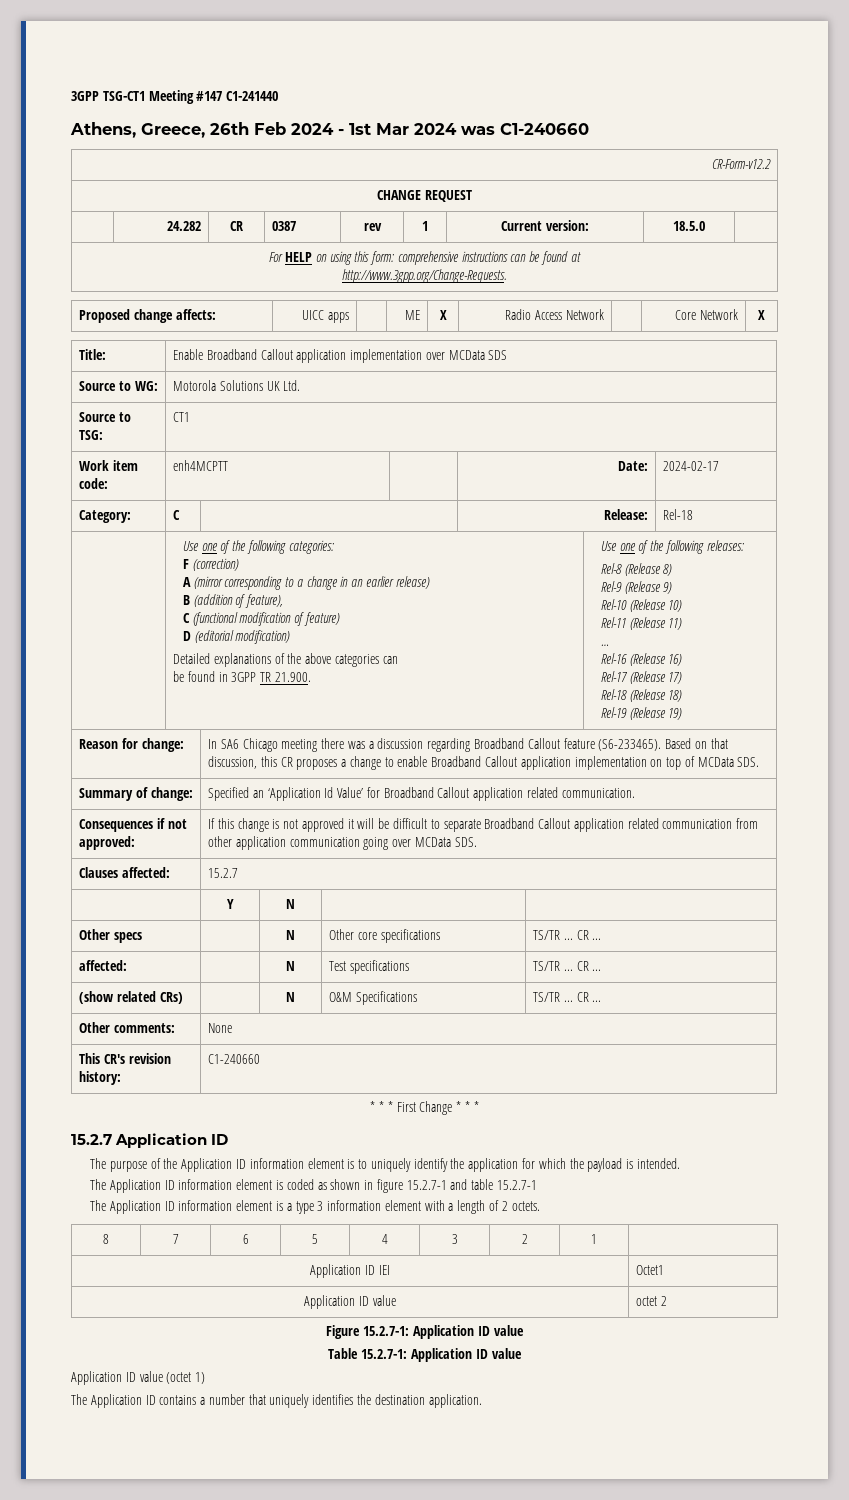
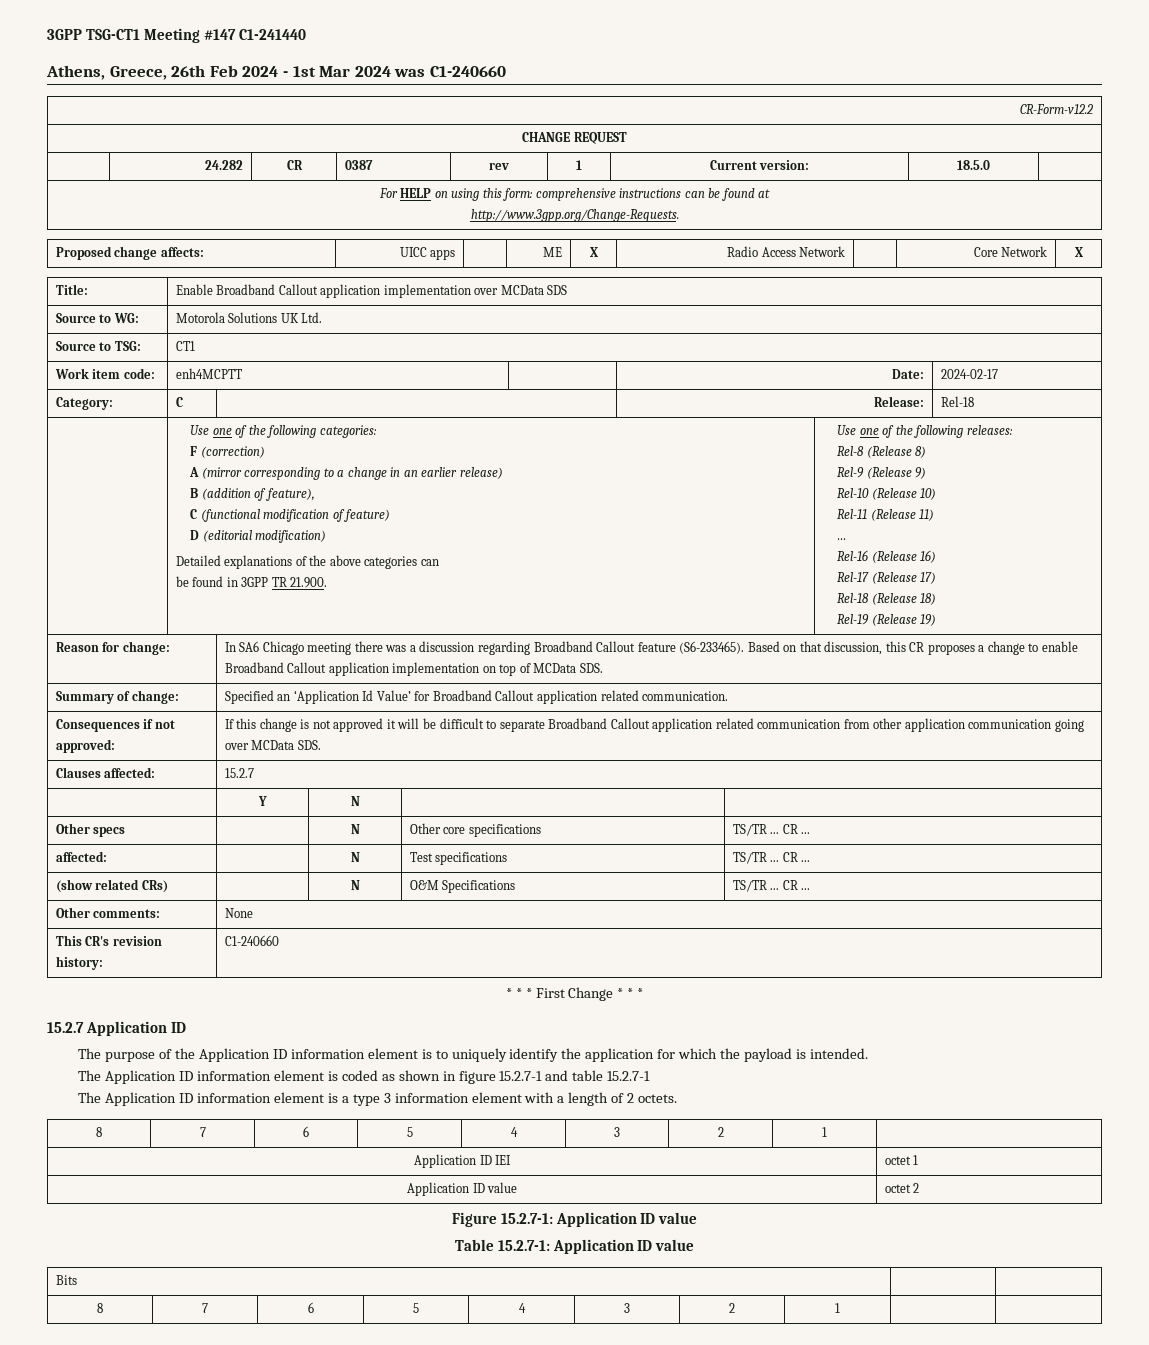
[635,1265,664,1275] Octet1 -> [884,1155,919,1165] octet 1
[71,1371,206,1385] [71,1394,482,1408] // Application ID value (octet 1) // The Application ID contains a number that uniquely identifies the destination application. -> [55,1275,77,1285] [97,1303,103,1313] [202,1303,208,1313] [307,1302,314,1313] [412,1303,419,1313] [518,1303,526,1313] [624,1303,630,1313] [729,1303,735,1313] [835,1303,840,1313] // Bits | | // 8 | 7 | 6 | 5 | 4 | 3 | 2 | 1 | |

